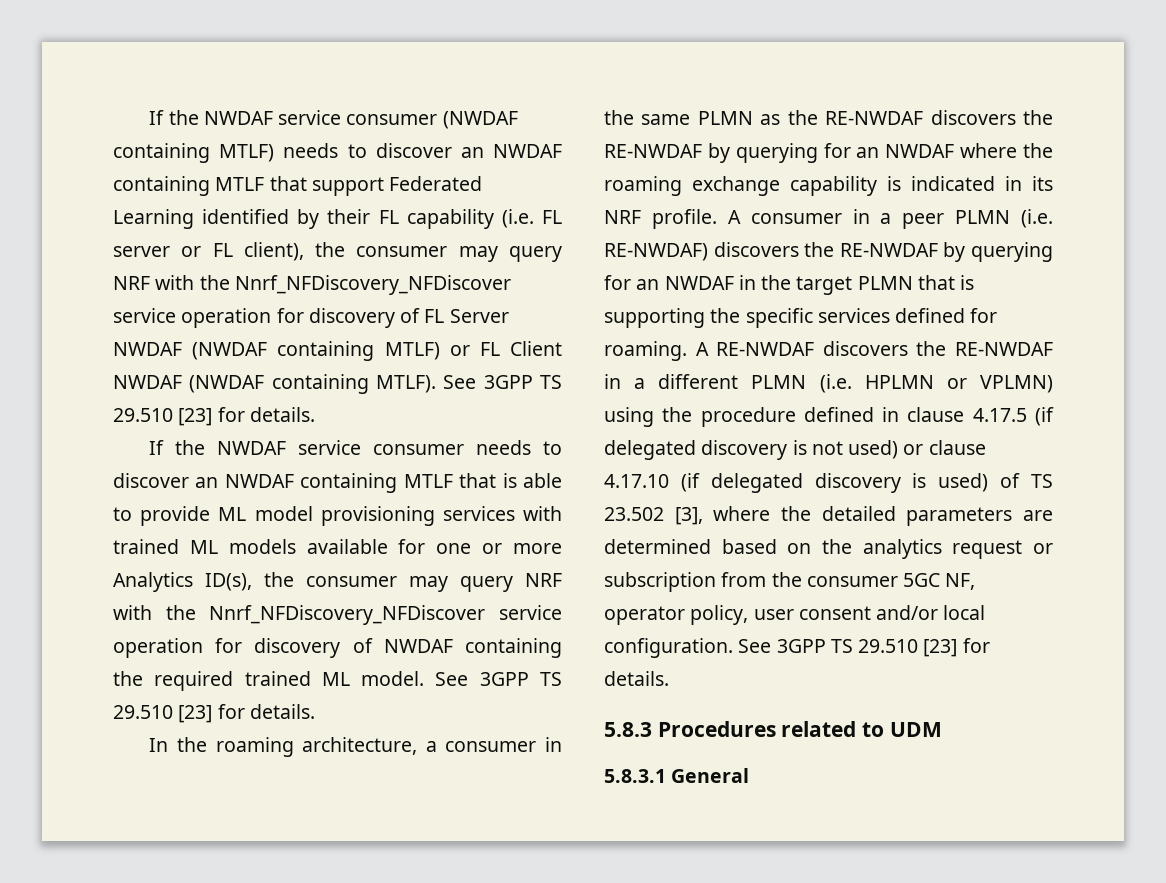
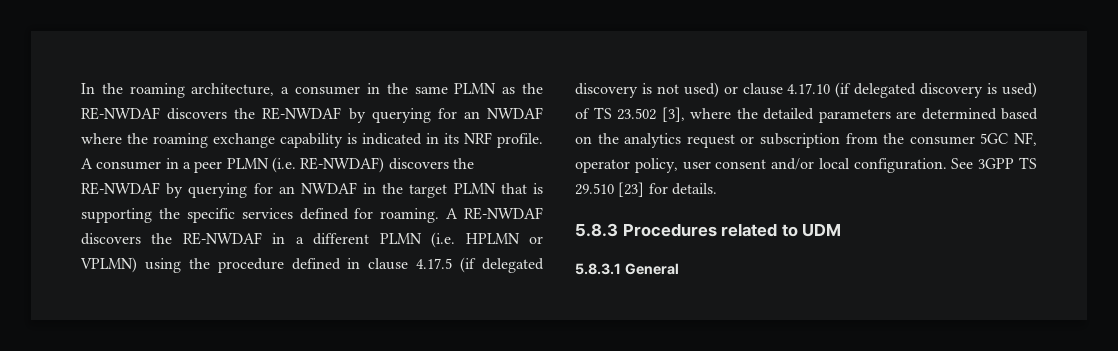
[149,110,518,129] [113,143,562,163] [113,176,483,196] [113,209,563,229] [113,242,562,262] [113,275,511,295] [113,308,509,328] [113,341,562,361] [113,374,562,394] [113,407,315,426] [149,440,562,455] [113,473,562,493] [113,506,562,526] [113,539,562,554] [113,572,562,592] [113,605,562,625] [113,638,562,658] [113,671,562,691] [113,704,315,723] If the NWDAF service consumer (NWDAF containing MTLF) needs to discover an NWDAF containing MTLF that support Federated Learning identified by their FL capability (i.e. FL server or FL client), the consumer may query NRF with the Nnrf_NFDiscovery_NFDiscover service operation for discovery of FL Server NWDAF (NWDAF containing MTLF) or FL Client NWDAF (NWDAF containing MTLF). See 3GPP TS 29.510 [23] for details. // If the NWDAF service consumer needs to discover an NWDAF containing MTLF that is able to provide ML model provisioning services with trained ML models available for one or more Analytics ID(s), the consumer may query NRF with the Nnrf_NFDiscovery_NFDiscover service operation for discovery of NWDAF containing the required trained ML model. See 3GPP TS 29.510 [23] for details. // -> (81, 88) none

